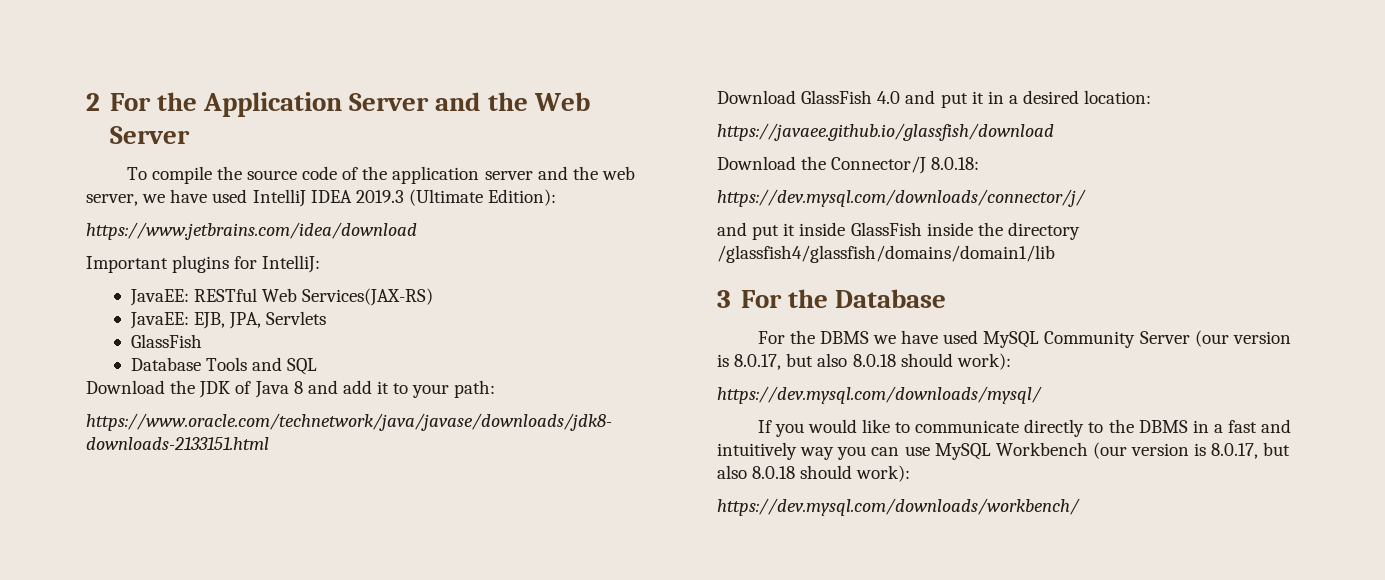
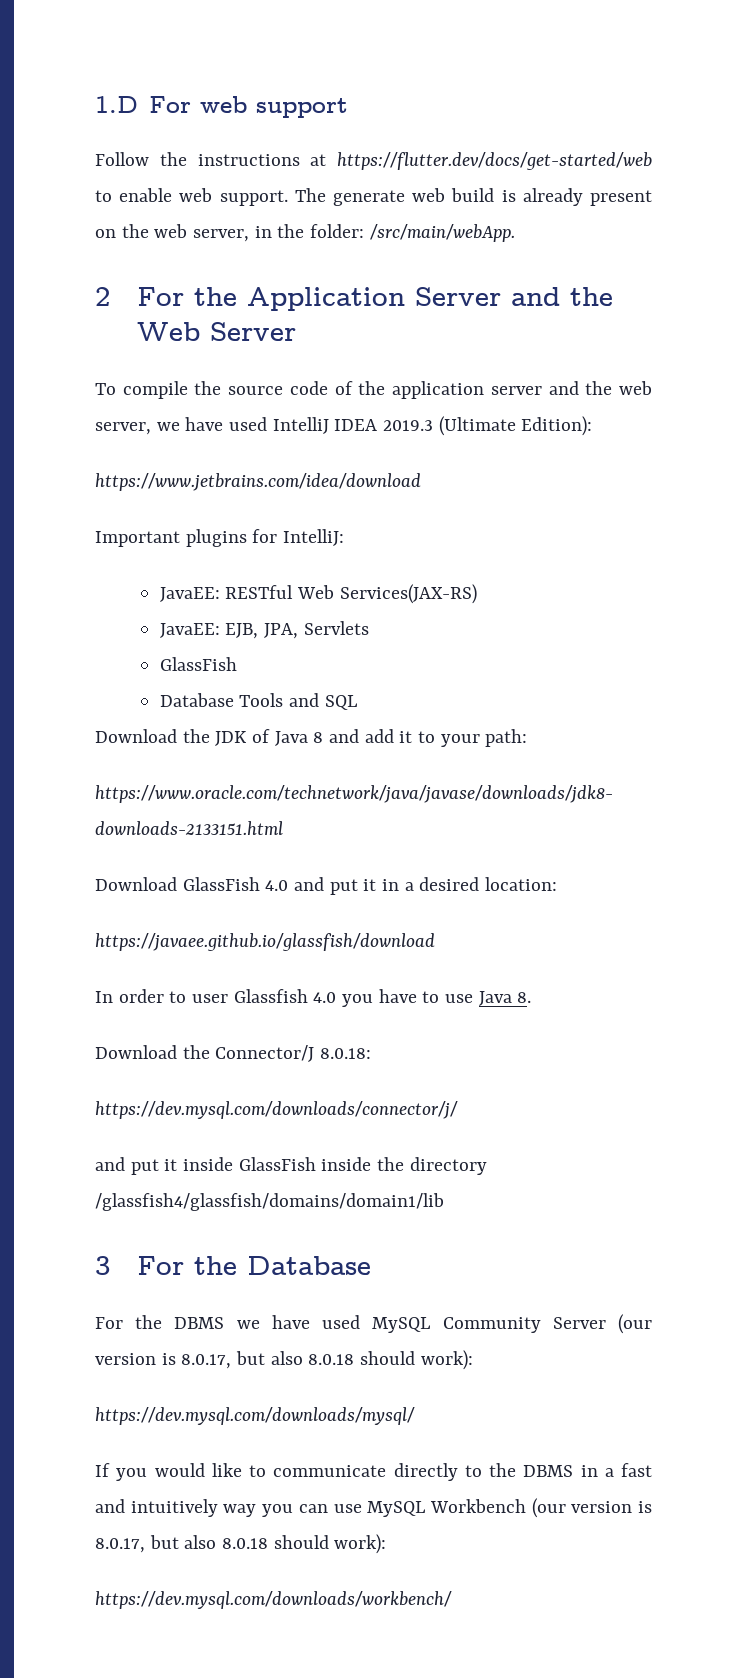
(86, 102) none -> [95,96,348,118] [95,152,652,170] [95,188,652,206] [95,224,515,242] 1.D For web support // Follow the instructions at https://flutter.dev/docs/get-started/web to enable web support. The generate web build is already present on the web server, in the folder: /src/main/webApp. //
(1054, 132) none -> [95,989,532,1007] // In order to user Glassfish 4.0 you have to use Java 8.

